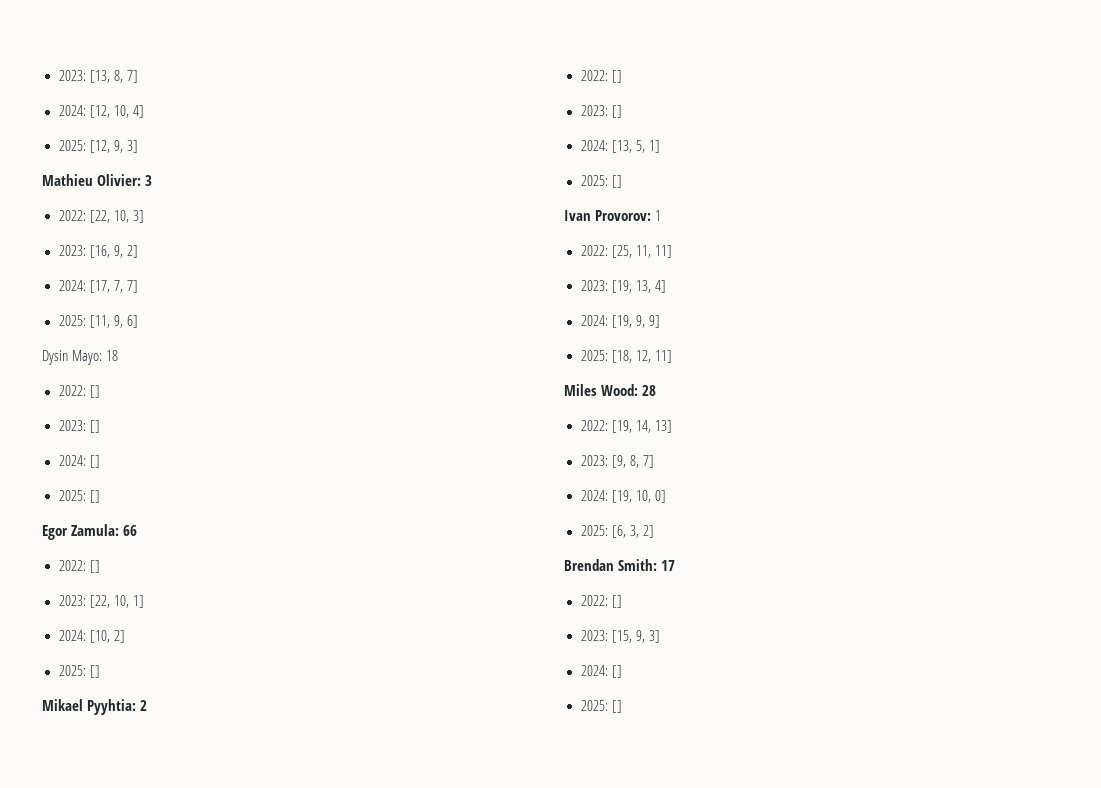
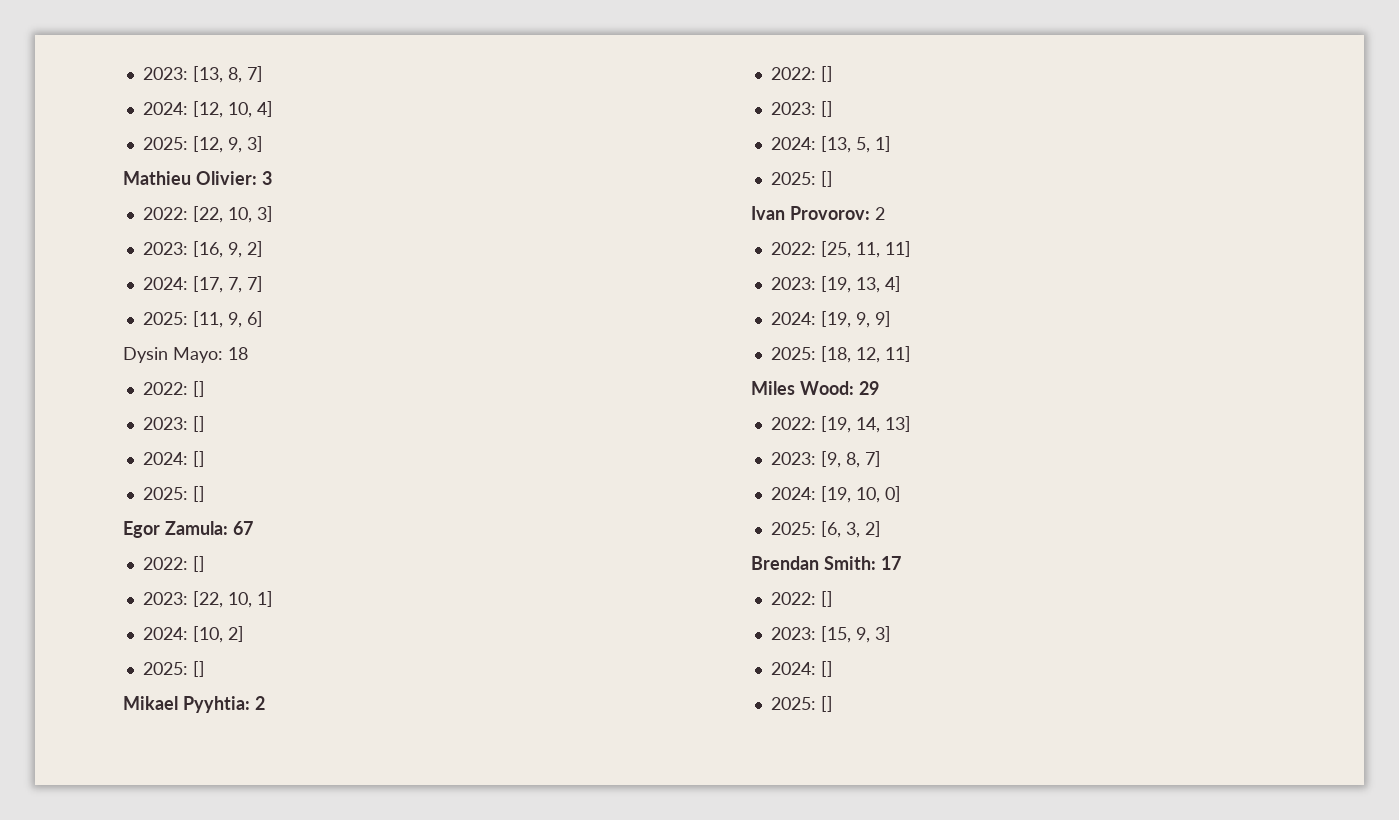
[123,525,138,536] 66 -> [233,521,253,535] 67
[655,210,662,221] 1 -> [875,207,885,220] 2
[642,385,657,396] 28 -> [859,381,879,395] 29

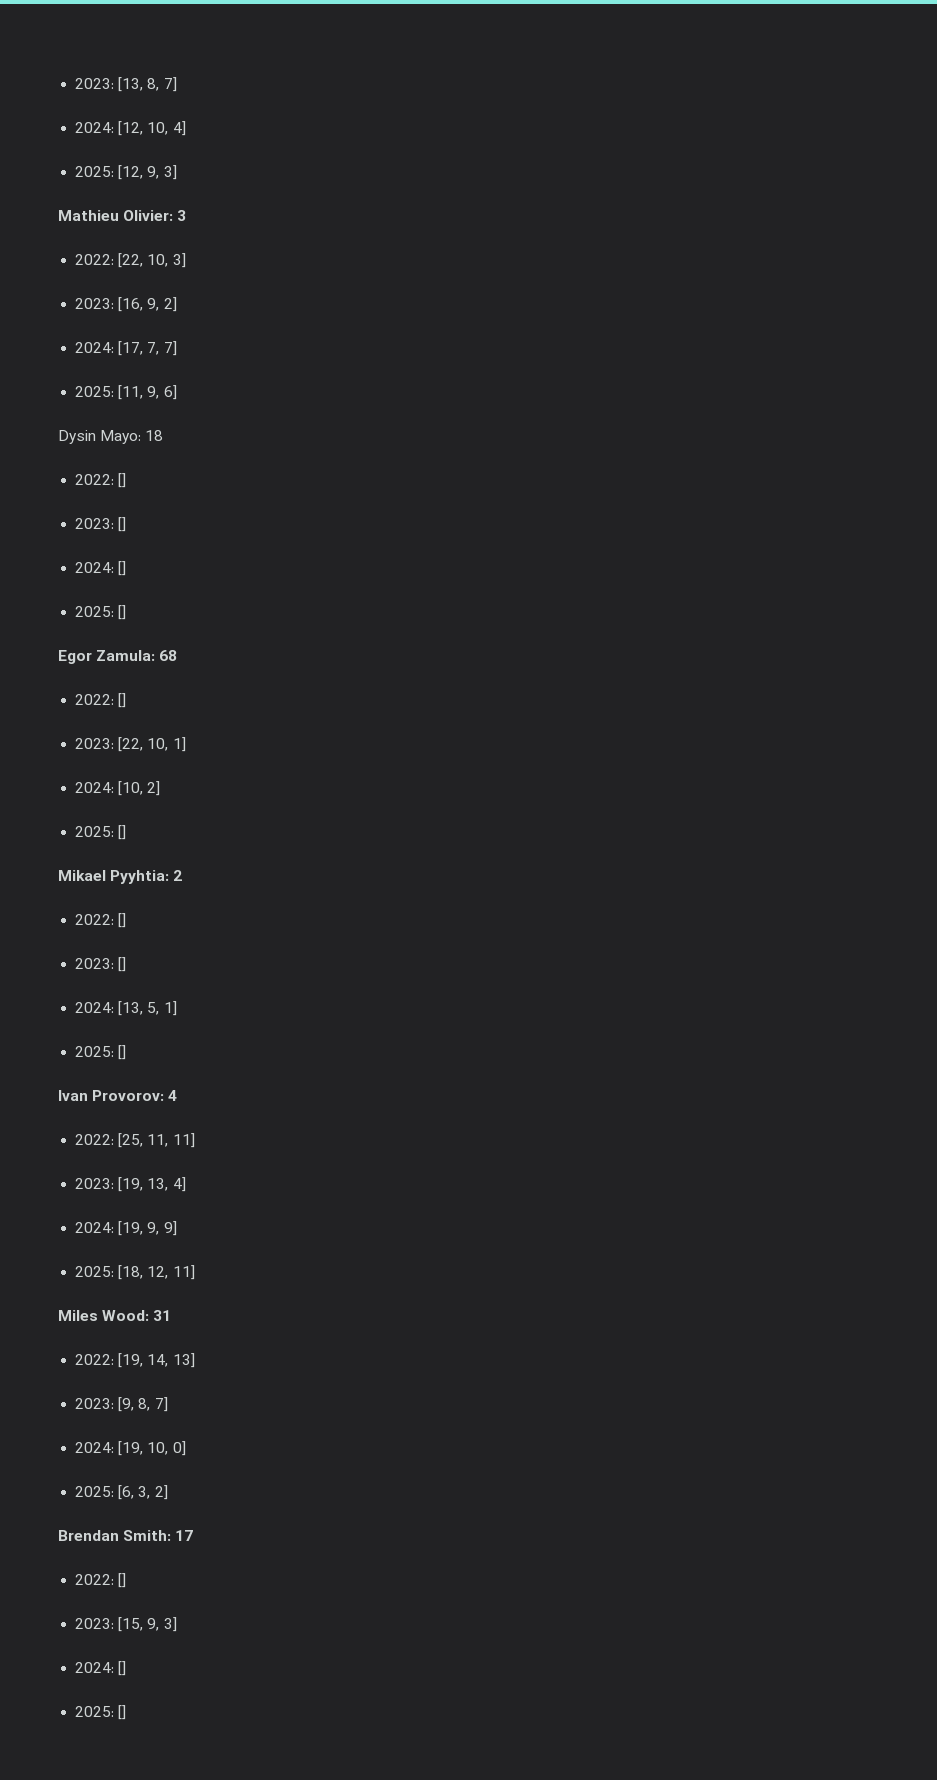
[233,521,253,535] 67 -> [159,650,178,661] 68
[875,207,885,220] 2 -> [168,1090,178,1101] 4
[859,381,879,395] 29 -> [153,1310,172,1321] 31

